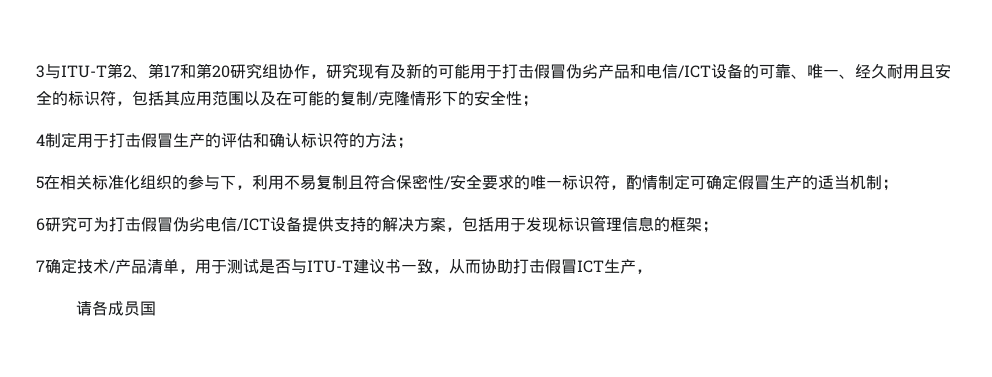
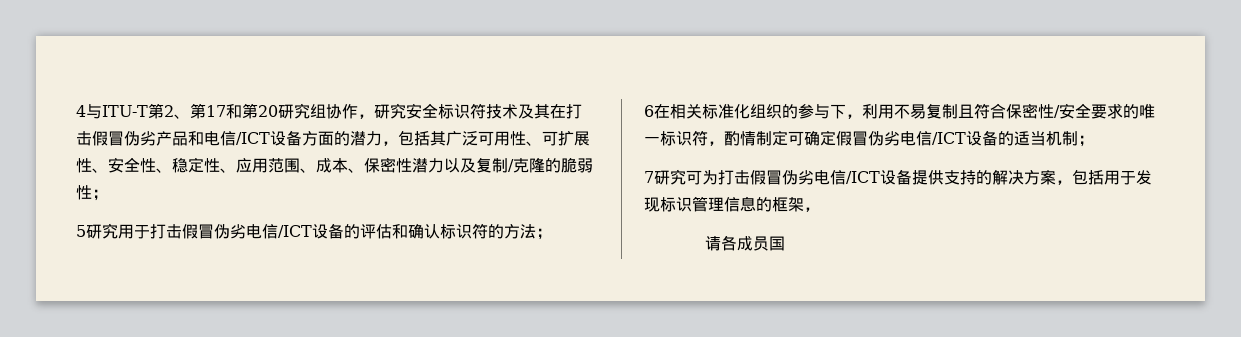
[36,65,45,78] 3 -> [76,105,86,117] 4
[358,63,502,79] 现有及新的可能用于 -> [406,103,566,119] 安全标识符技术及其在
[743,63,951,79] [36,90,506,106] 的可靠、唯一、经久耐用且安全的标识符，包括其应用范围以及在可能的复制/克隆情形下的安全 -> [302,130,590,146] [76,157,593,173] 方面的潜力，包括其广泛可用性、可扩展性、安全性、稳定性、应用范围、成本、保密性潜力以及复制/克隆的脆弱
[36,132,205,148] 4制定用于打击假冒生产 -> [76,223,344,239] 5研究用于打击假冒伪劣电信/ICT设备
[36,176,44,189] 5 -> [644,105,654,117] 6
[770,175,802,190] 生产 -> [868,130,998,146] 伪劣电信/ICT设备
[36,218,45,231] 6 -> [644,171,654,183] 7
[702,221,718,233] [36,258,636,274] ； // 7确定技术/产品清单，用于测试是否与ITU-T建议书一致，从而协助打击假冒ICT生产 -> (804, 204) none

